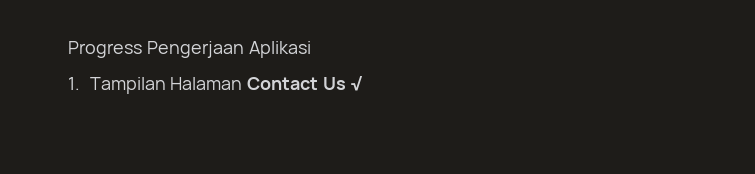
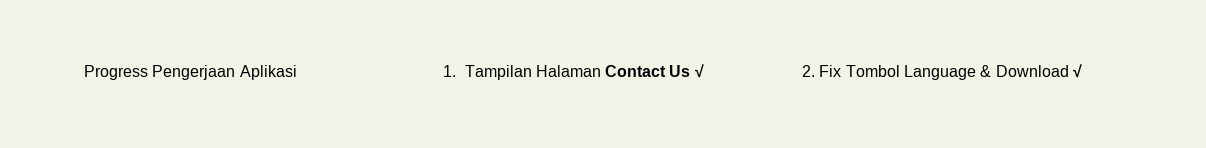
(364, 83) none -> [802,64,1082,80] // 2. Fix Tombol Language & Download √

